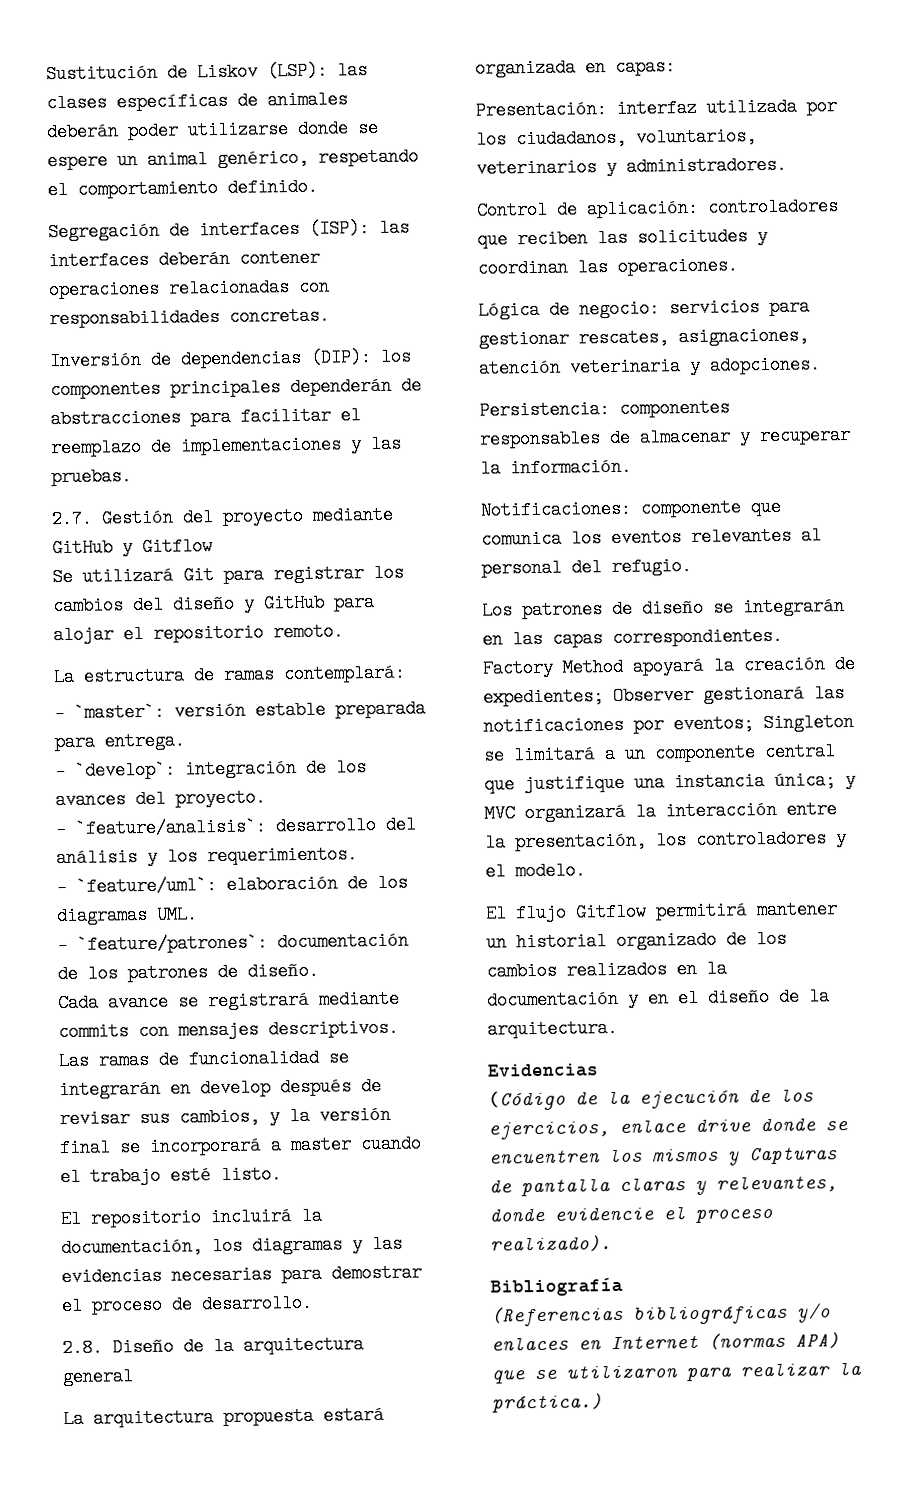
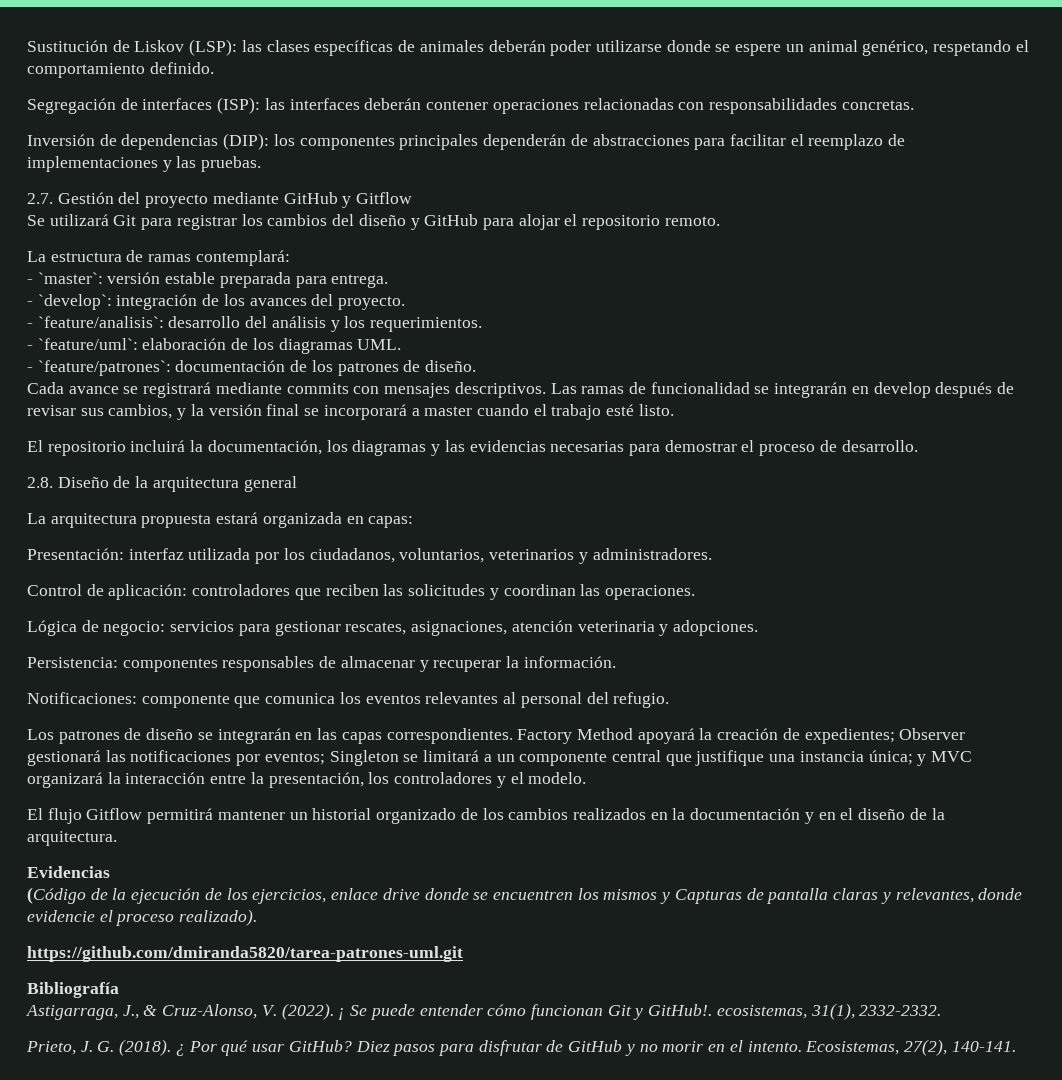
(612, 1244) none -> [27,946,463,962] // https://github.com/dmiranda5820/tarea-patrones-uml.git
[491,1303,831,1327] [491,1332,840,1351] [491,1361,862,1384] [492,1393,603,1413] (Referencias bibliográficas y/o enlaces en Internet (normas APA) que se utilizaron para realizar la práctica.) -> [26,1003,942,1020] [26,1039,1016,1056] Astigarraga, J., & Cruz-Alonso, V. (2022). ¡ Se puede entender cómo funcionan Git y GitHub!. ecosistemas, 31(1), 2332-2332. // Prieto, J. G. (2018). ¿ Por qué usar GitHub? Diez pasos para disfrutar de GitHub y no morir en el intento. Ecosistemas, 27(2), 140-141.

